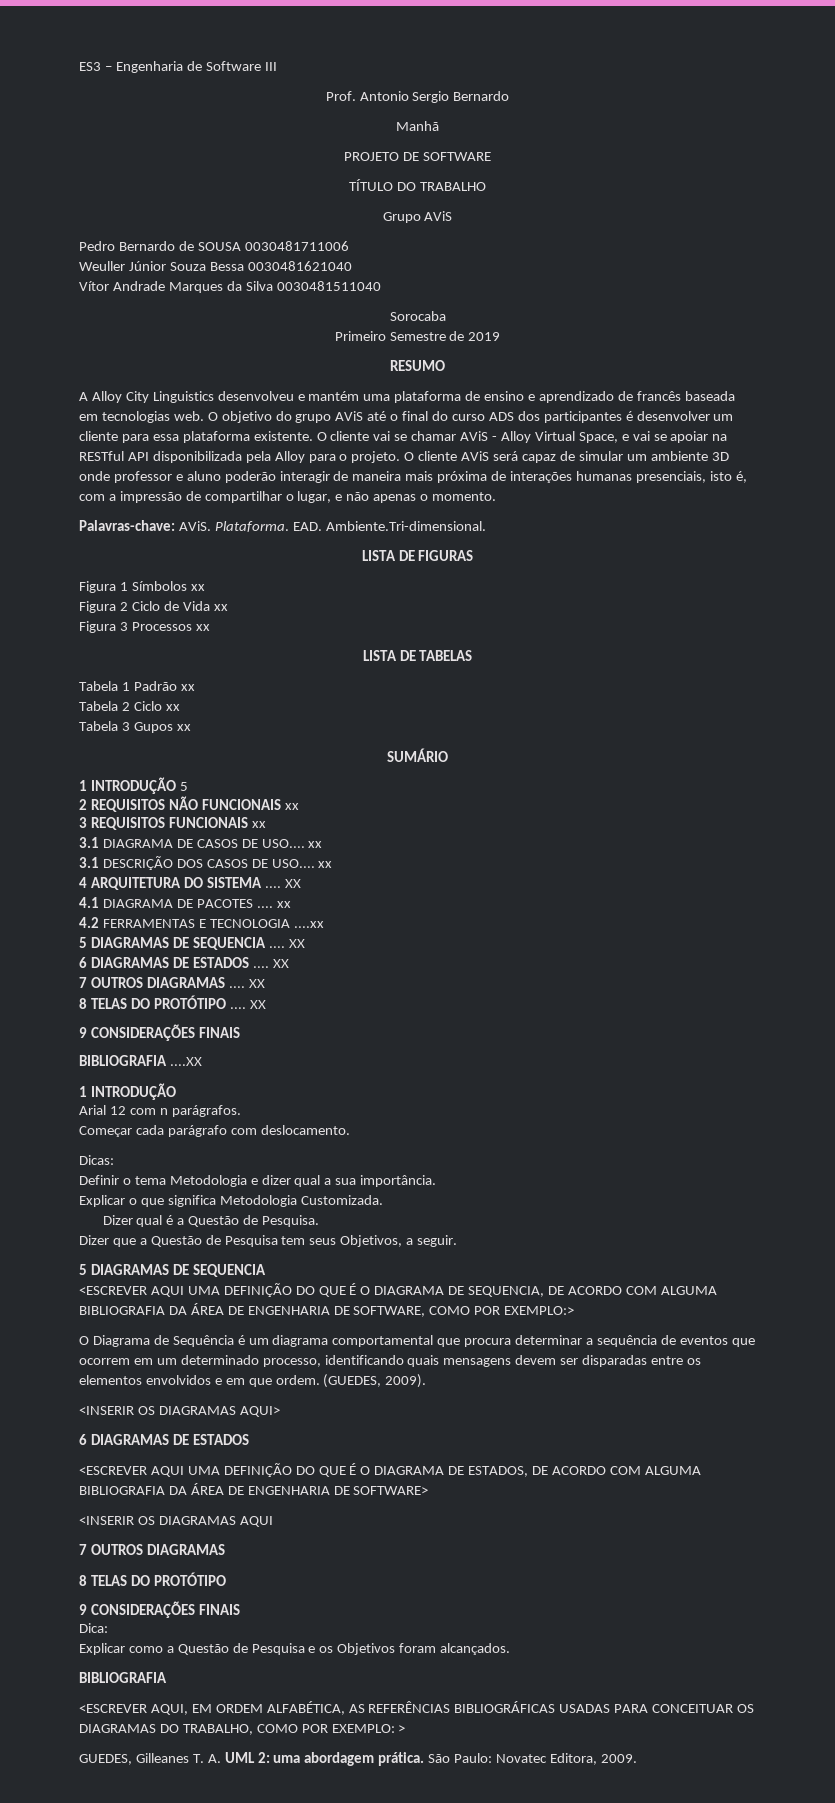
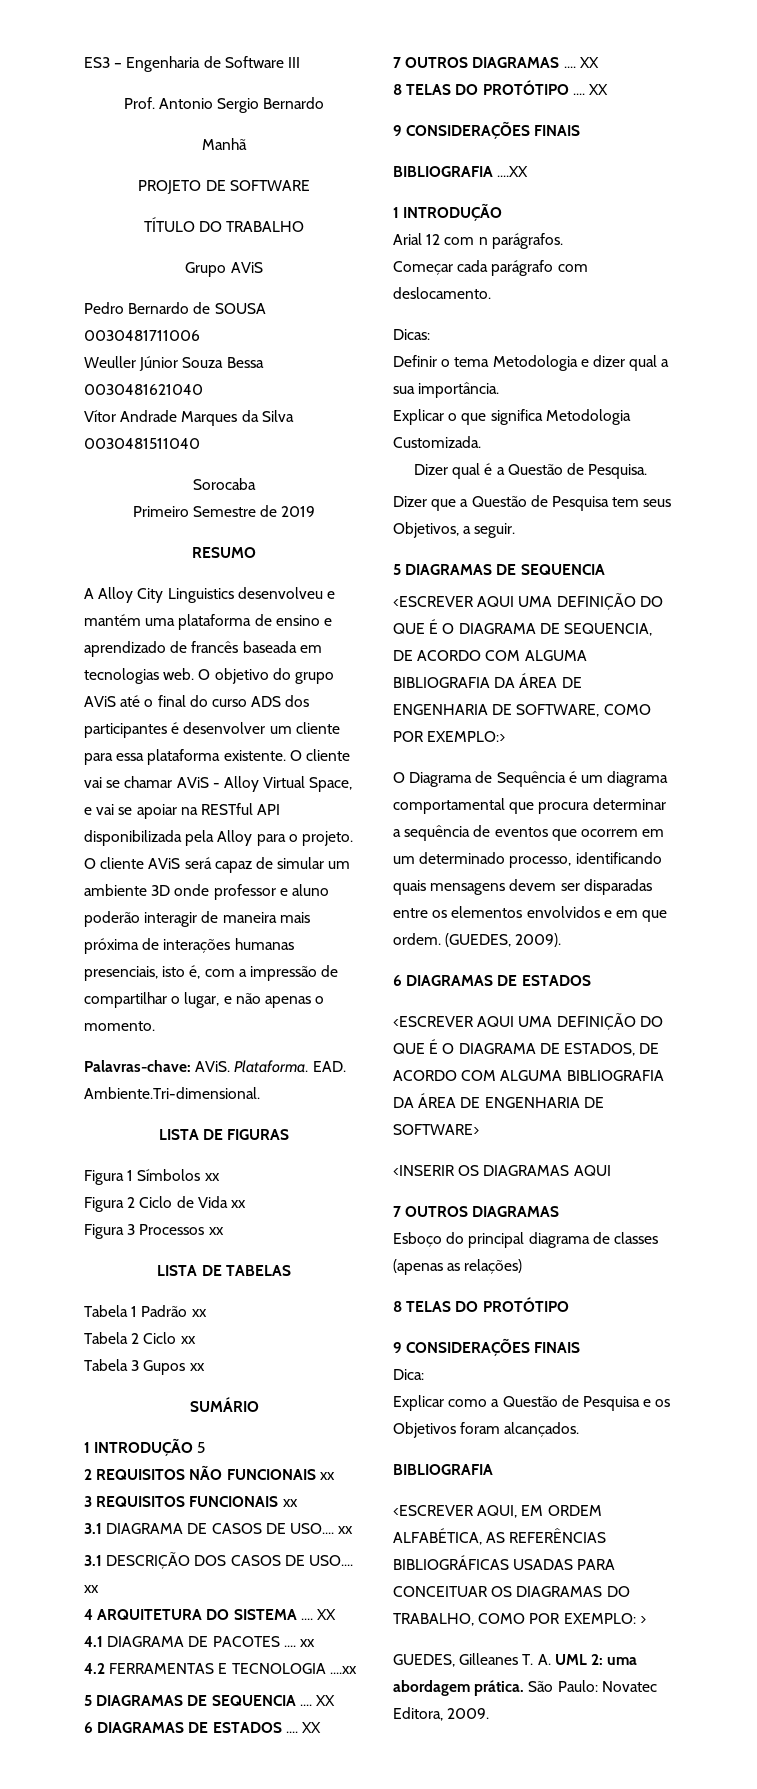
[79,1406,280,1417] // <INSERIR OS DIAGRAMAS AQUI> -> (562, 940) none
(225, 1549) none -> [393,1232,658,1248] [393,1259,523,1275] // Esboço do principal diagrama de classes (apenas as relações)

